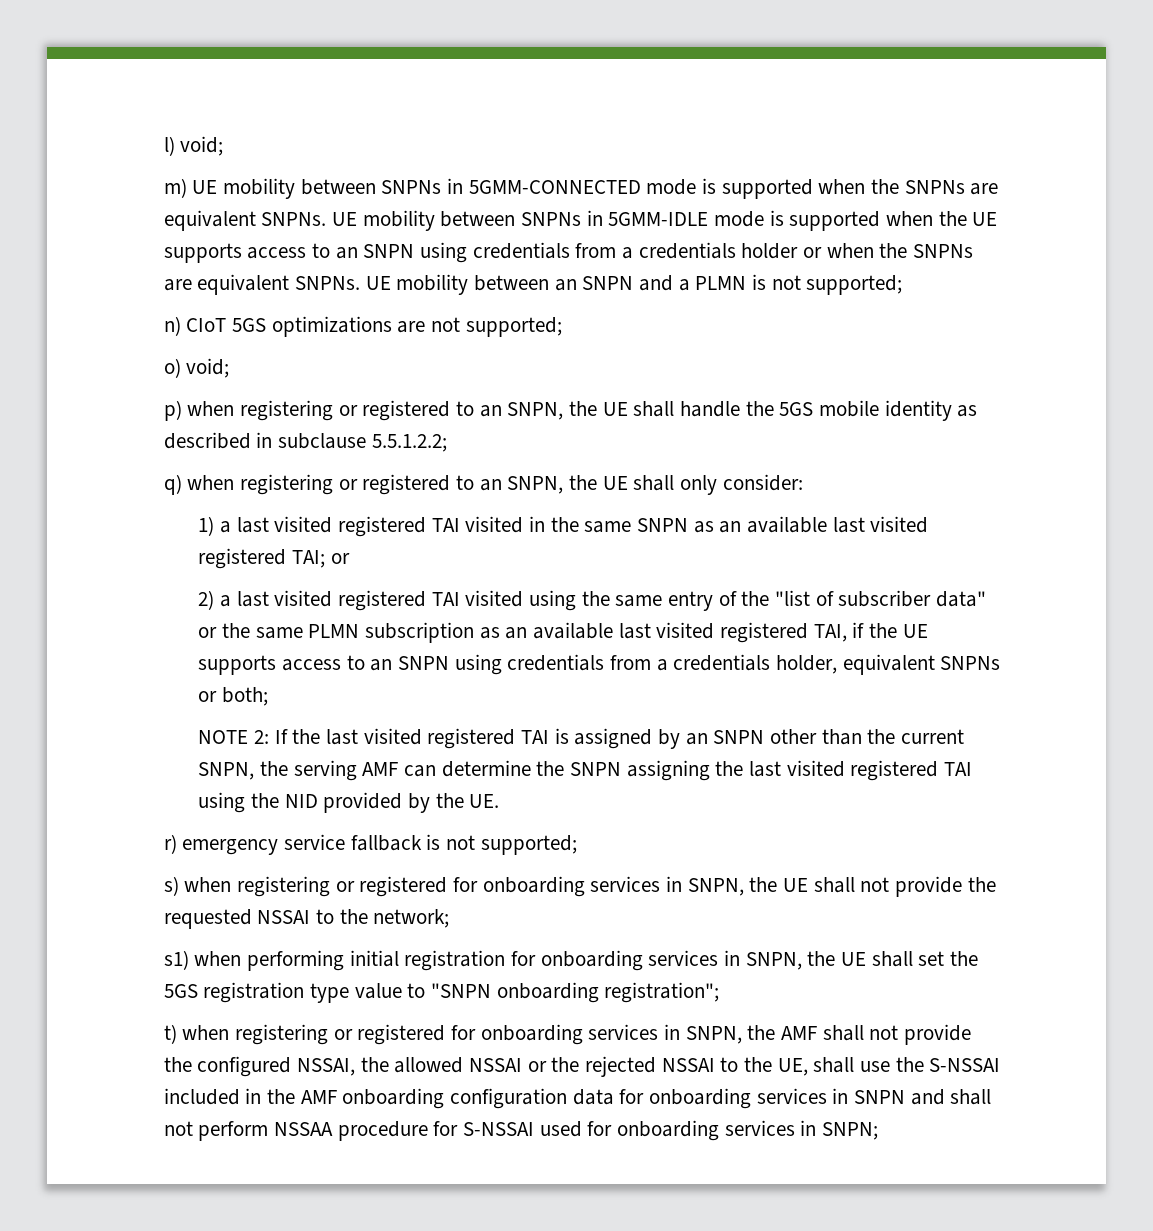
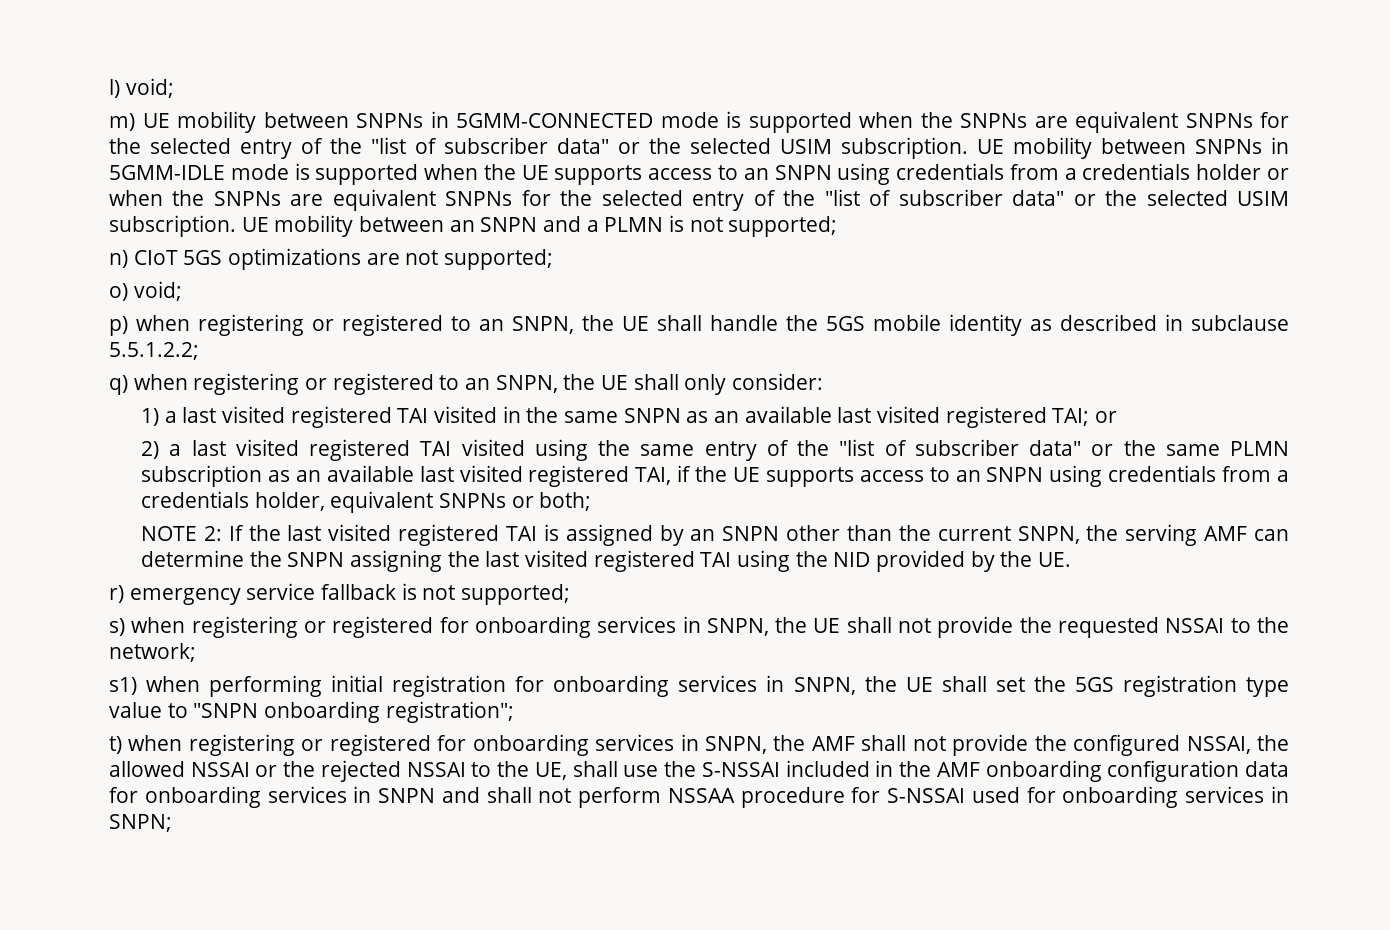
[261,212,327,226] SNPNs. -> [1185,112,1289,128] [109,137,969,159] SNPNs for the selected entry of the "list of subscriber data" or the selected USIM subscription.
[294,276,360,290] SNPNs. -> [445,189,1290,211] [109,215,237,237] SNPNs for the selected entry of the "list of subscriber data" or the selected USIM subscription.

